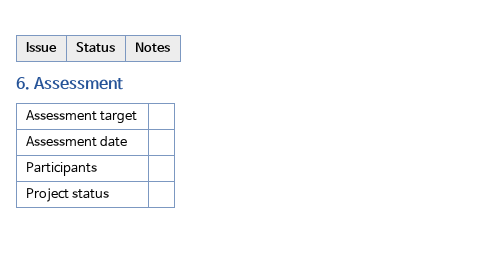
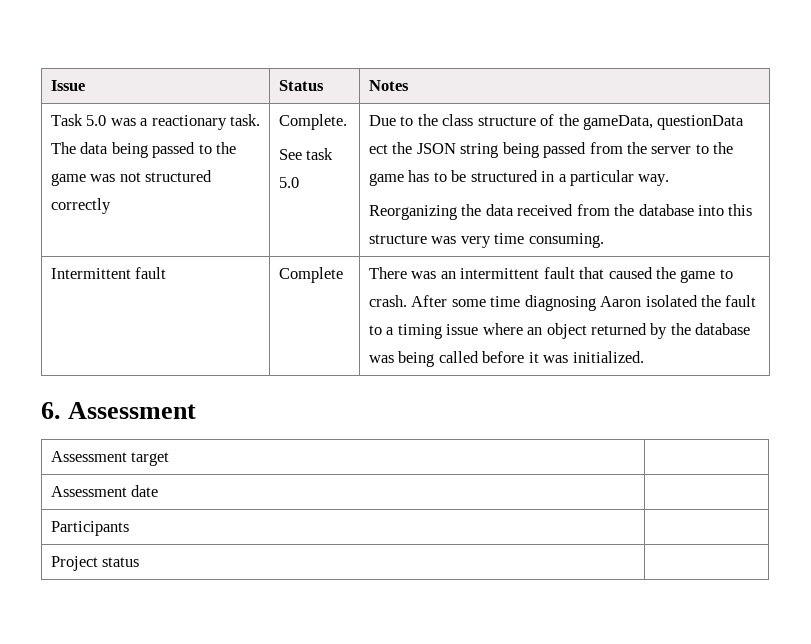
(170, 47) none -> [50,114,261,130] [50,142,237,158] [50,170,213,186] [50,198,111,214] [278,114,347,130] [278,148,334,160] [278,177,299,188] [368,114,745,130] [368,142,734,158] [368,170,670,186] [368,204,753,220] [368,233,604,248] [50,267,167,279] [278,267,343,283] [368,267,733,283] [368,295,757,311] [368,323,751,339] [368,351,644,367] // Task 5.0 was a reactionary task. The data being passed to the game was not structured correctly | Complete. // See task 5.0 | Due to the class structure of the gameData, questionData ect the JSON string being passed from the server to the game has to be structured in a particular way. // Reorganizing the data received from the database into this structure was very time consuming. // Intermittent fault | Complete | There was an intermittent fault that caused the game to crash. After some time diagnosing Aaron isolated the fault to a timing issue where an object returned by the database was being called before it was initialized.

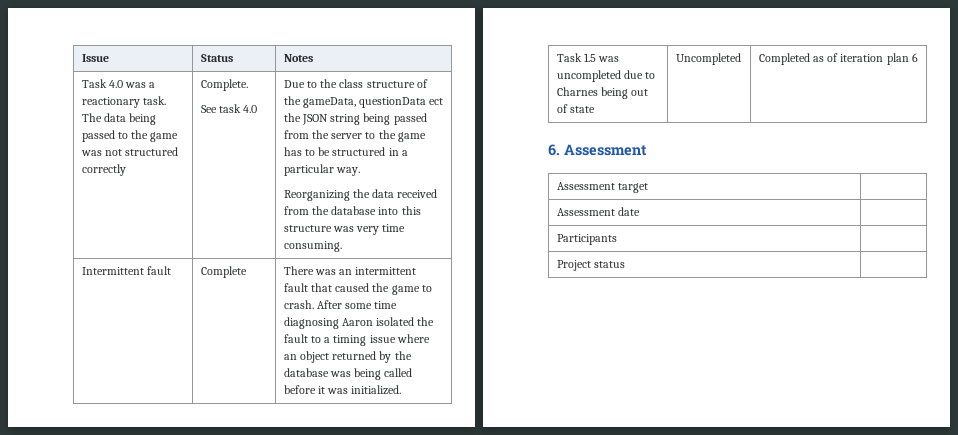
[86,115,107,126] 5.0 -> [108,80,123,88] 4.0
[278,177,299,188] 5.0 -> [243,105,258,113] 4.0
(644, 357) none -> [556,53,620,62] [556,70,656,82] [556,87,649,99] [556,104,595,113] [675,53,741,65] [758,53,918,65] // Task 1.5 was uncompleted due to Charnes being out of state | Uncompleted | Completed as of iteration plan 6

